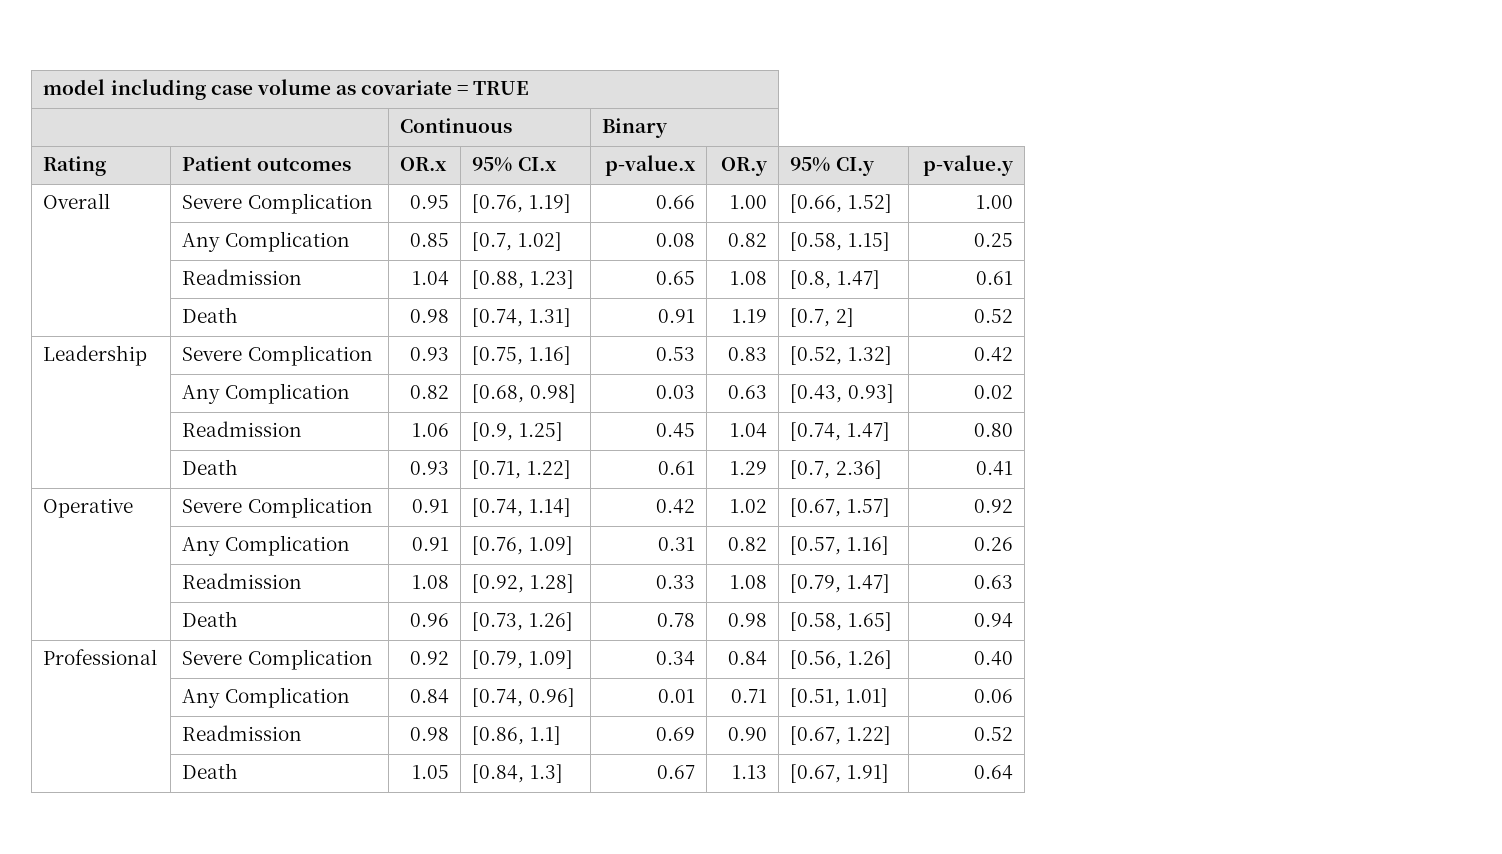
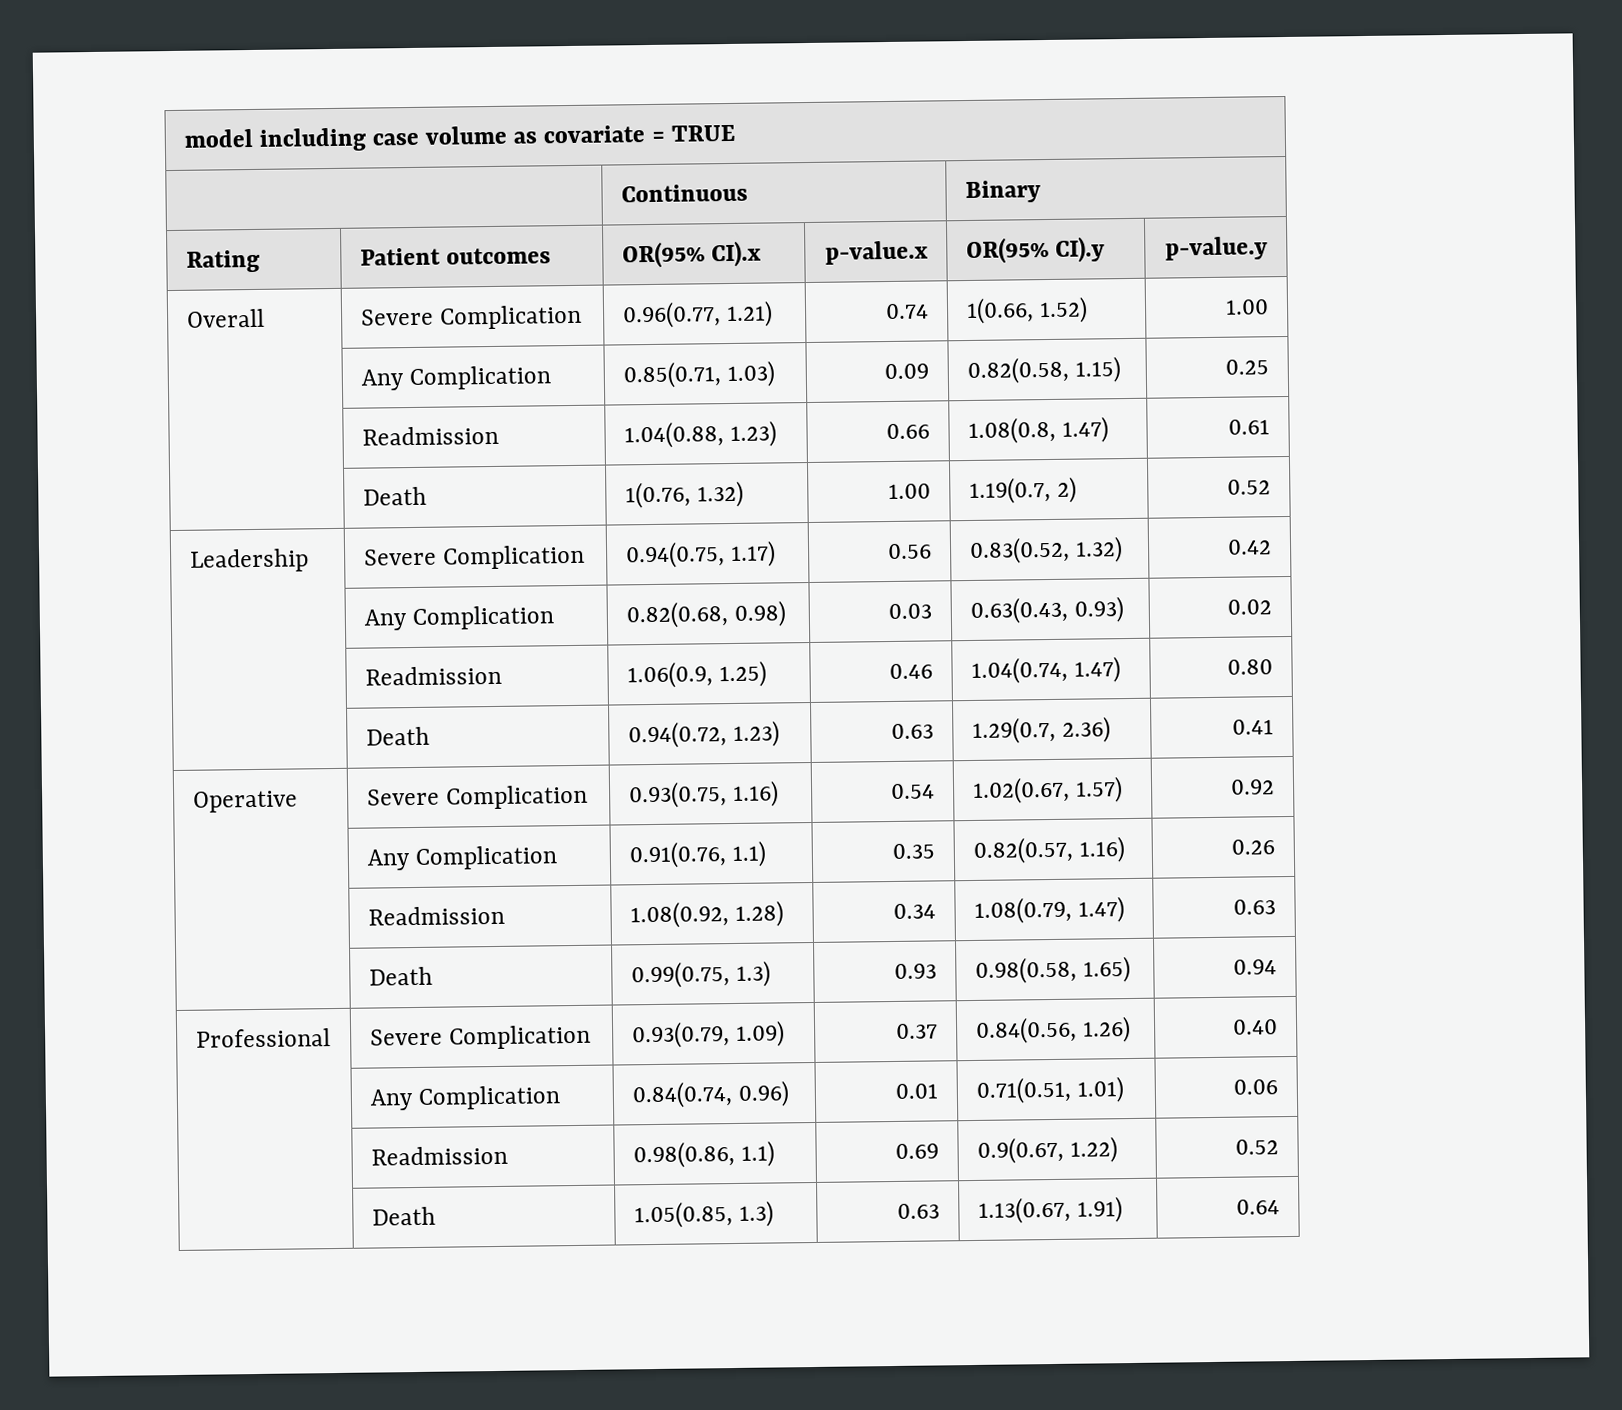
[400,157,448,171] [472,157,557,172] [604,155,696,176] [720,157,768,176] [790,157,875,176] [922,155,1014,176] [43,193,111,209] [182,193,373,214] [409,195,449,209] [472,194,571,213] [655,195,695,209] [729,195,767,209] [790,194,892,213] [975,195,1013,209] [182,231,350,252] [409,233,449,247] [472,232,562,251] [655,233,695,247] [727,233,767,247] [790,232,890,251] [973,233,1013,247] [182,269,303,285] [411,271,449,286] [472,270,574,289] [655,271,695,285] [729,271,767,285] [790,270,880,289] [975,271,1013,285] [182,307,239,323] [409,309,449,323] [472,308,571,327] [657,309,695,323] [731,309,767,323] [790,308,854,327] [973,309,1013,323] [43,345,148,366] [182,345,373,366] [409,347,449,361] [472,346,571,365] [655,347,695,361] [727,347,767,361] [790,346,892,365] [973,347,1013,362] [182,383,350,404] [409,385,449,399] [472,384,576,403] [655,385,695,399] [727,385,767,399] [790,384,894,403] [973,385,1013,399] [182,421,303,437] [411,423,449,437] [472,422,563,441] [655,423,695,438] [729,423,767,438] [790,422,890,441] [973,423,1013,437] [182,459,239,475] [409,461,449,475] [472,460,571,479] [657,461,695,475] [729,461,767,475] [790,460,882,479] [975,461,1013,476] [43,498,134,518] [182,497,373,518] [411,499,449,513] [472,498,571,517] [655,499,695,514] [729,499,767,513] [790,498,890,517] [973,499,1013,513] [182,535,350,556] [411,537,449,551] [472,536,573,555] [657,537,695,551] [727,537,767,551] [790,536,889,555] [973,537,1013,551] [182,573,303,589] [411,575,449,589] [472,574,574,593] [655,575,695,589] [729,575,767,589] [790,574,890,593] [973,575,1013,589] [182,611,239,627] [409,613,449,627] [472,612,573,631] [656,613,695,627] [727,613,767,627] [790,612,892,631] [973,613,1013,628] [43,649,158,665] [182,649,373,670] [409,651,449,665] [472,650,573,669] [655,651,695,666] [727,651,767,666] [790,650,892,669] [973,651,1013,666] [182,687,350,708] [409,689,449,704] [472,688,575,707] [657,689,695,703] [730,689,767,703] [790,688,888,707] [973,689,1013,703] [182,725,303,741] [409,727,449,741] [472,726,561,745] [655,727,695,741] [727,727,767,741] [790,726,891,745] [973,727,1013,741] [182,763,239,779] [411,765,449,779] [472,764,563,783] [656,765,695,779] [731,765,767,779] [790,764,889,783] OR.x | 95% CI.x | p-value.x | OR.y | 95% CI.y | p-value.y // Overall | Severe Complication | 0.95 | [0.76, 1.19] | 0.66 | 1.00 | [0.66, 1.52] | 1.00 // | Any Complication | 0.85 | [0.7, 1.02] | 0.08 | 0.82 | [0.58, 1.15] | 0.25 // | Readmission | 1.04 | [0.88, 1.23] | 0.65 | 1.08 | [0.8, 1.47] | 0.61 // | Death | 0.98 | [0.74, 1.31] | 0.91 | 1.19 | [0.7, 2] | 0.52 // Leadership | Severe Complication | 0.93 | [0.75, 1.16] | 0.53 | 0.83 | [0.52, 1.32] | 0.42 // | Any Complication | 0.82 | [0.68, 0.98] | 0.03 | 0.63 | [0.43, 0.93] | 0.02 // | Readmission | 1.06 | [0.9, 1.25] | 0.45 | 1.04 | [0.74, 1.47] | 0.80 // | Death | 0.93 | [0.71, 1.22] | 0.61 | 1.29 | [0.7, 2.36] | 0.41 // Operative | Severe Complication | 0.91 | [0.74, 1.14] | 0.42 | 1.02 | [0.67, 1.57] | 0.92 // | Any Complication | 0.91 | [0.76, 1.09] | 0.31 | 0.82 | [0.57, 1.16] | 0.26 // | Readmission | 1.08 | [0.92, 1.28] | 0.33 | 1.08 | [0.79, 1.47] | 0.63 // | Death | 0.96 | [0.73, 1.26] | 0.78 | 0.98 | [0.58, 1.65] | 0.94 // Professional | Severe Complication | 0.92 | [0.79, 1.09] | 0.34 | 0.84 | [0.56, 1.26] | 0.40 // | Any Complication | 0.84 | [0.74, 0.96] | 0.01 | 0.71 | [0.51, 1.01] | 0.06 // | Readmission | 0.98 | [0.86, 1.1] | 0.69 | 0.90 | [0.67, 1.22] | 0.52 // | Death | 1.05 | [0.84, 1.3] | 0.67 | 1.13 | [0.67, 1.91] -> [621,240,761,269] [825,240,929,265] [965,236,1105,265] [1165,236,1269,261] [185,308,265,328] [359,304,582,330] [621,300,773,329] [885,303,930,320] [965,296,1088,325] [1225,299,1270,315] [360,365,551,391] [622,360,775,389] [884,363,930,380] [966,356,1121,385] [1225,359,1270,375] [361,425,499,446] [623,420,777,449] [886,423,931,440] [967,416,1109,445] [1228,419,1271,435] [362,486,427,506] [624,480,744,509] [888,483,932,500] [968,476,1077,505] [1227,479,1272,495] [189,548,309,573] [363,544,585,570] [624,540,776,569] [887,543,933,560] [968,536,1123,565] [1227,539,1273,555] [363,605,555,631] [625,600,787,629] [888,603,933,620] [969,596,1124,624] [1227,599,1273,615] [364,665,502,686] [626,660,767,689] [889,663,934,680] [970,656,1121,684] [1227,659,1274,675] [365,726,430,746] [627,720,780,749] [891,723,935,739] [971,716,1111,744] [1232,719,1275,735] [192,790,298,813] [366,784,588,810] [627,780,779,809] [890,783,936,799] [971,776,1123,804] [1230,779,1276,795] [366,845,558,871] [628,840,767,869] [892,843,936,859] [972,836,1125,864] [1231,839,1276,855] [367,905,505,926] [629,900,784,929] [893,903,937,919] [973,896,1125,924] [1233,899,1277,915] [368,966,433,986] [630,960,771,989] [894,963,938,979] [974,956,1131,984] [1233,959,1278,975] [195,1028,331,1048] [369,1024,591,1050] [630,1020,785,1049] [896,1023,939,1039] [974,1016,1131,1044] [1232,1019,1279,1035] [369,1085,561,1111] [631,1080,790,1109] [895,1083,939,1099] [975,1076,1125,1104] [1233,1079,1279,1095] [370,1145,508,1166] [632,1140,775,1169] [895,1143,940,1159] [976,1136,1118,1164] [1235,1139,1280,1155] [371,1206,436,1226] [633,1200,774,1229] [897,1203,941,1219] [977,1196,1123,1224] OR(95% CI).x | p-value.x | OR(95% CI).y | p-value.y // Overall | Severe Complication | 0.96(0.77, 1.21) | 0.74 | 1(0.66, 1.52) | 1.00 // | Any Complication | 0.85(0.71, 1.03) | 0.09 | 0.82(0.58, 1.15) | 0.25 // | Readmission | 1.04(0.88, 1.23) | 0.66 | 1.08(0.8, 1.47) | 0.61 // | Death | 1(0.76, 1.32) | 1.00 | 1.19(0.7, 2) | 0.52 // Leadership | Severe Complication | 0.94(0.75, 1.17) | 0.56 | 0.83(0.52, 1.32) | 0.42 // | Any Complication | 0.82(0.68, 0.98) | 0.03 | 0.63(0.43, 0.93) | 0.02 // | Readmission | 1.06(0.9, 1.25) | 0.46 | 1.04(0.74, 1.47) | 0.80 // | Death | 0.94(0.72, 1.23) | 0.63 | 1.29(0.7, 2.36) | 0.41 // Operative | Severe Complication | 0.93(0.75, 1.16) | 0.54 | 1.02(0.67, 1.57) | 0.92 // | Any Complication | 0.91(0.76, 1.1) | 0.35 | 0.82(0.57, 1.16) | 0.26 // | Readmission | 1.08(0.92, 1.28) | 0.34 | 1.08(0.79, 1.47) | 0.63 // | Death | 0.99(0.75, 1.3) | 0.93 | 0.98(0.58, 1.65) | 0.94 // Professional | Severe Complication | 0.93(0.79, 1.09) | 0.37 | 0.84(0.56, 1.26) | 0.40 // | Any Complication | 0.84(0.74, 0.96) | 0.01 | 0.71(0.51, 1.01) | 0.06 // | Readmission | 0.98(0.86, 1.1) | 0.69 | 0.9(0.67, 1.22) | 0.52 // | Death | 1.05(0.85, 1.3) | 0.63 | 1.13(0.67, 1.91)

